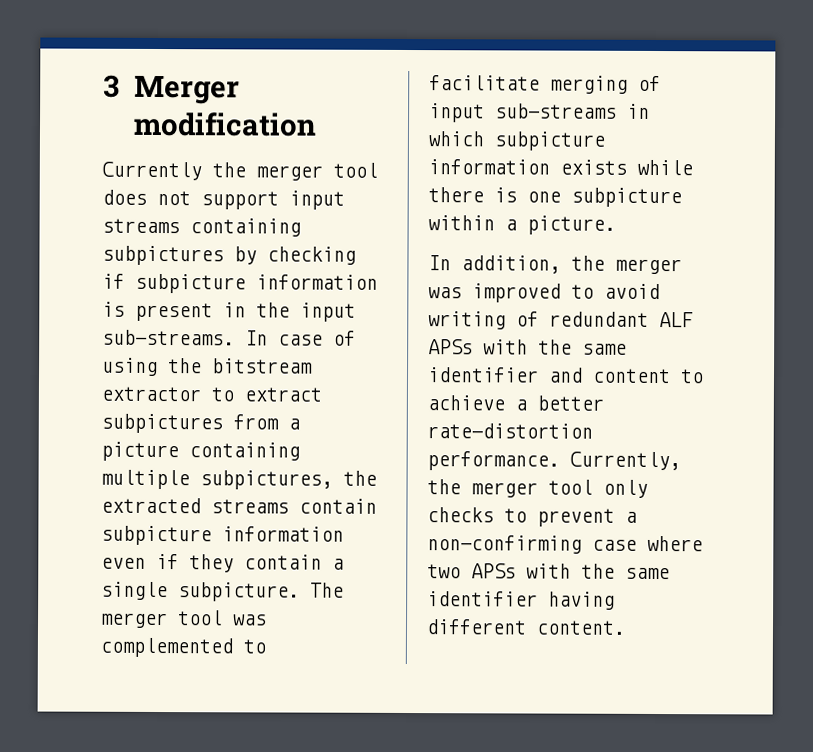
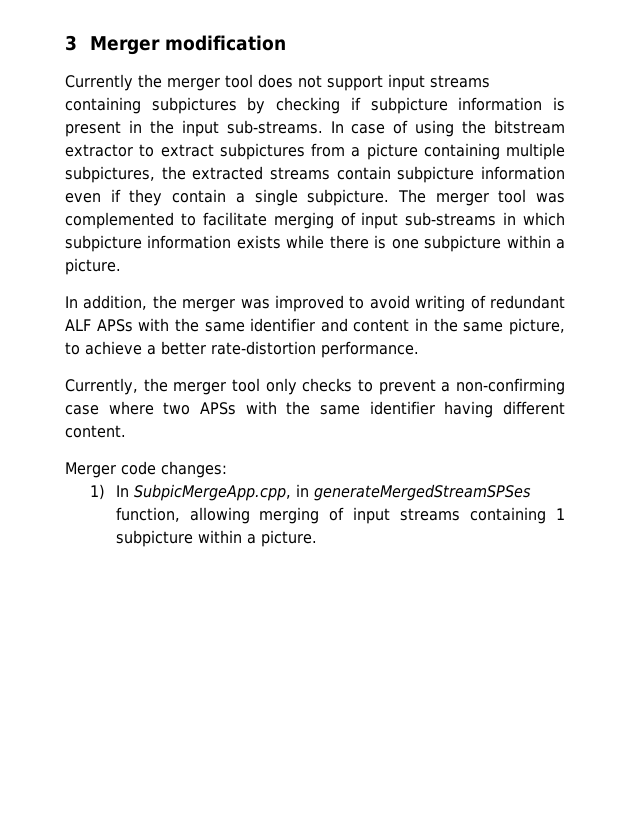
(671, 376) none -> [415,318,565,335] in the same picture,
(560, 461) none -> (419, 349) //
(626, 627) none -> [65,461,227,478] [90,484,531,501] [115,507,565,524] [115,530,317,547] // Merger code changes: // 1) In SubpicMergeApp.cpp, in generateMergedStreamSPSes function, allowing merging of input streams containing 1 subpicture within a picture.

